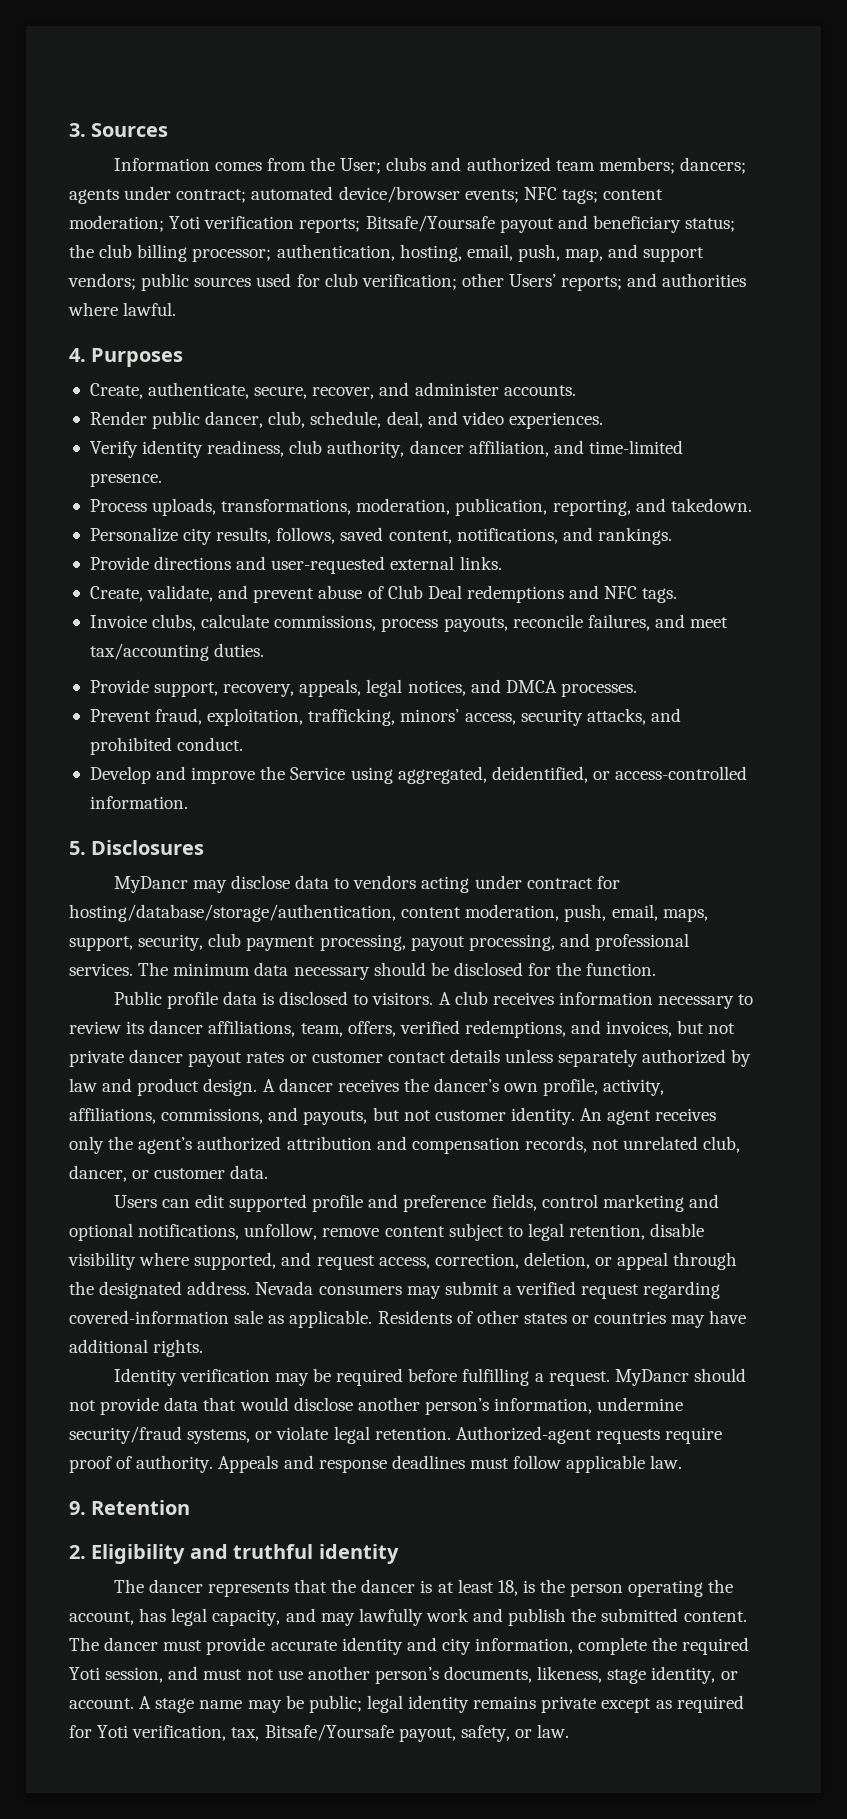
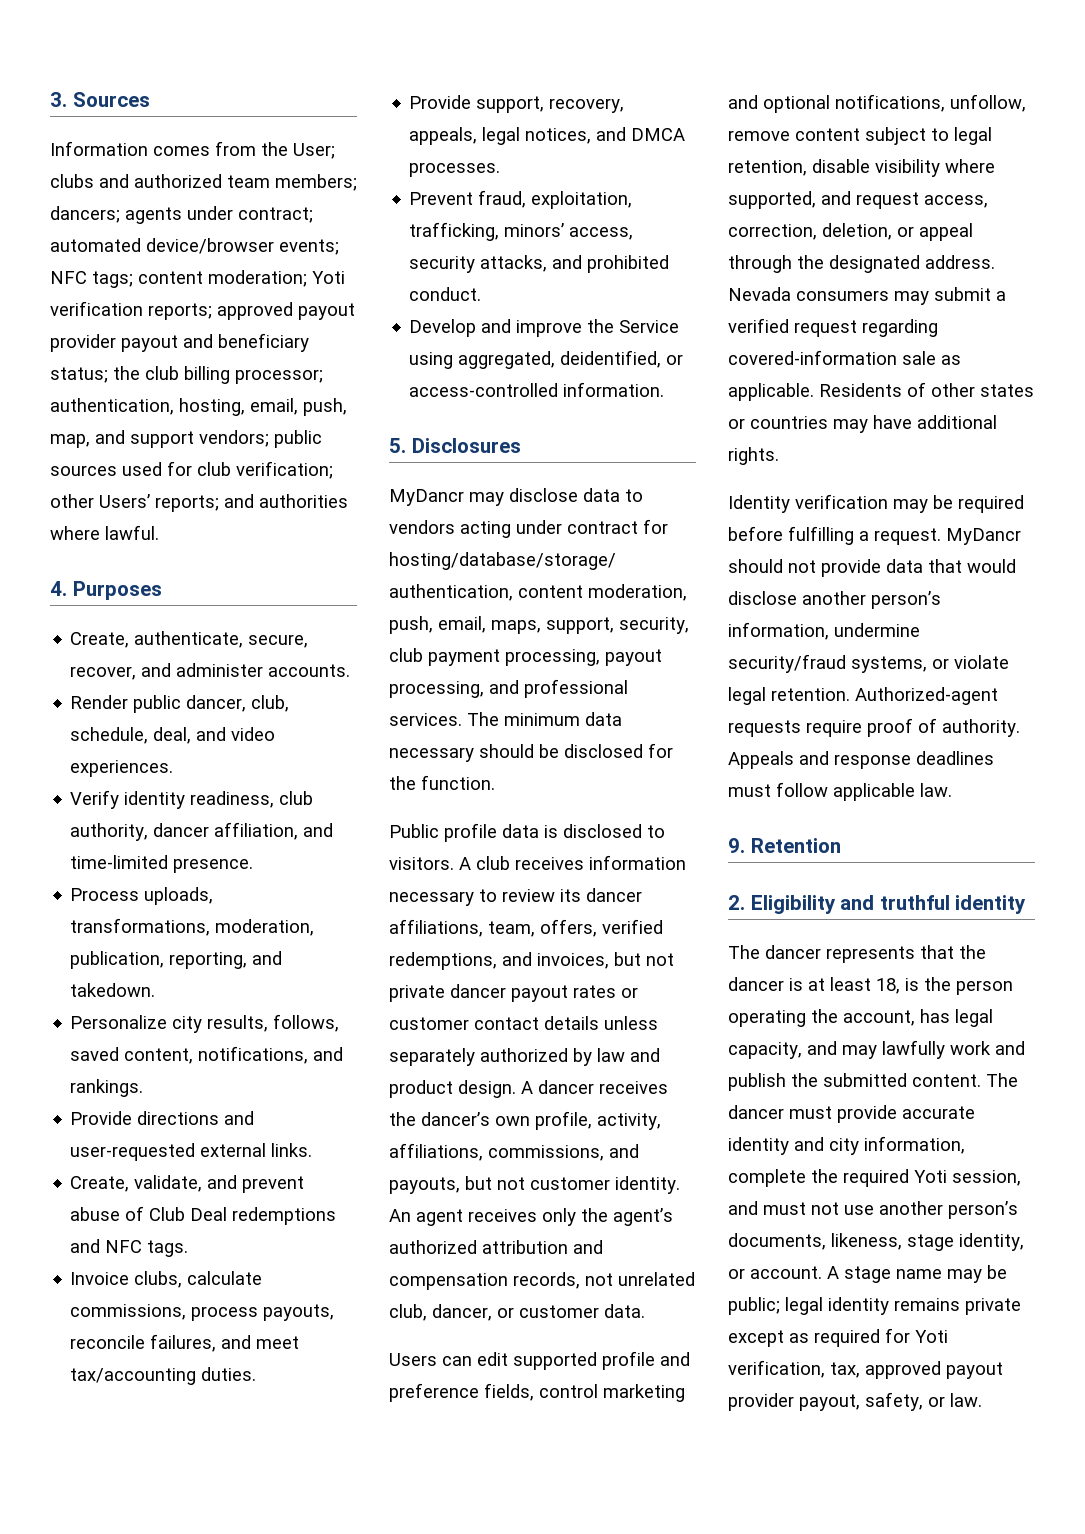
[365,215,495,232] Bitsafe/Yoursafe -> [217,302,355,320] [50,334,116,352] approved payout provider
[264,1724,394,1741] Bitsafe/Yoursafe -> [865,1361,1003,1379] [728,1393,794,1411] approved payout provider

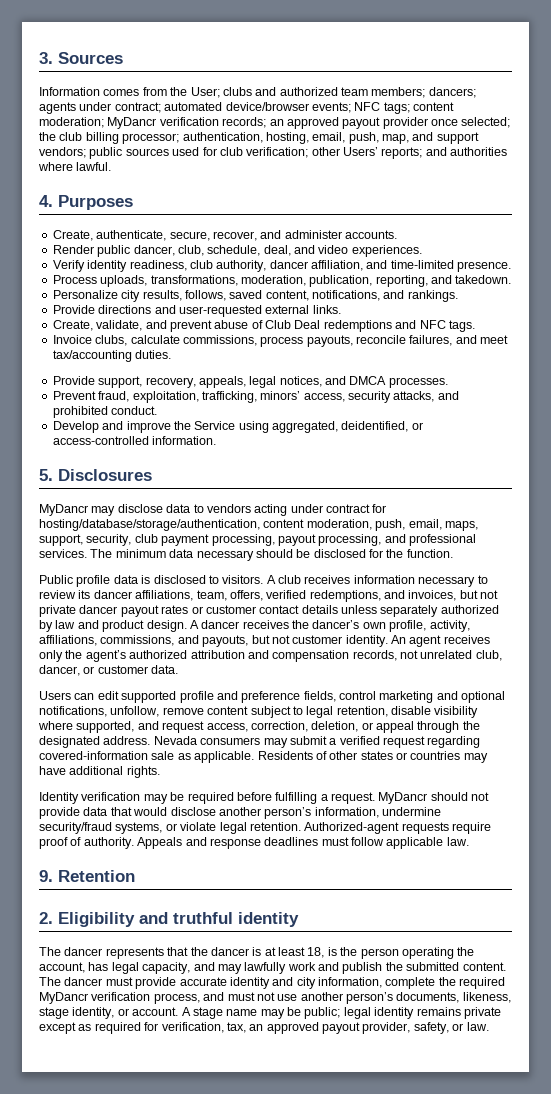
[312,271,345,284] [50,301,355,320] [50,333,309,352] [50,367,108,383] Yoti verification reports; approved payout provider payout and beneficiary status; -> [107,117,511,129] MyDancr verification records; an approved payout provider once selected;
[914,1170,1021,1186] Yoti session, -> [39,992,200,1004] MyDancr verification process,
[915,1330,948,1343] Yoti -> (159, 1026) none
[865,1361,1003,1379] [728,1393,860,1411] approved payout provider payout, -> [249,1022,411,1034] an approved payout provider,

